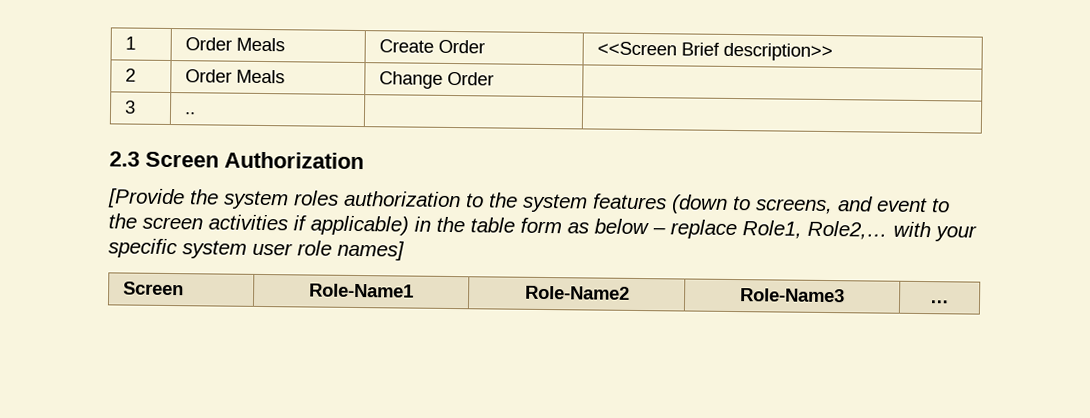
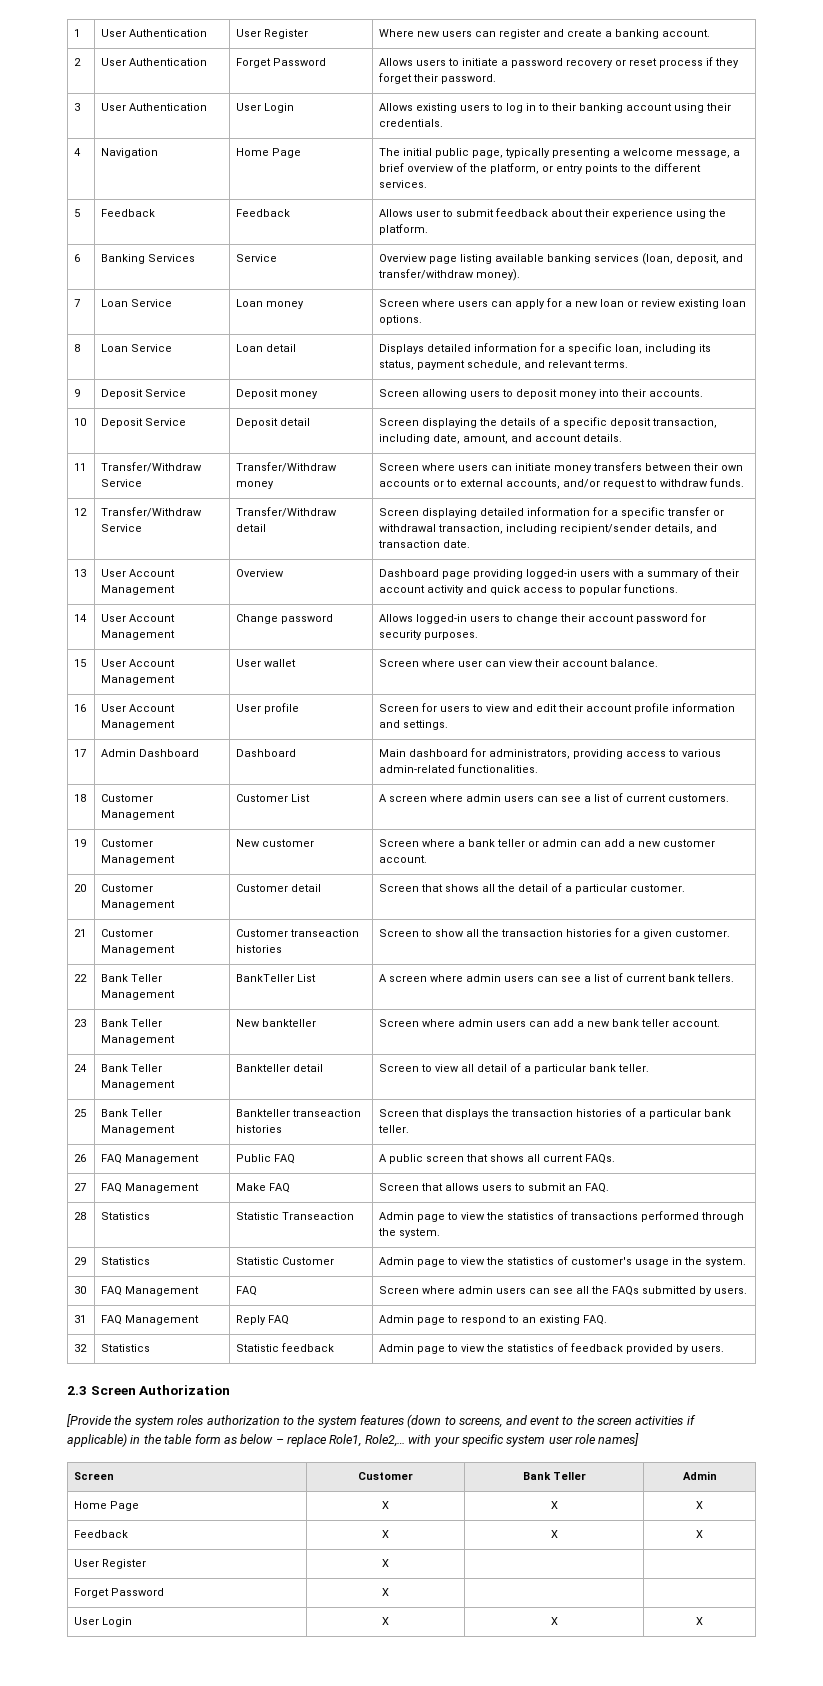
[124,36,136,50] [184,37,285,52] [378,39,485,54] [596,41,833,62] [124,68,136,82] [184,69,285,84] [378,71,494,89] [123,100,136,114] [183,112,196,115] 1 | Order Meals | Create Order | <<Screen Brief description>> // 2 | Order Meals | Change Order | // 3 | .. | | -> [74,29,81,37] [101,29,208,37] [236,29,309,39] [379,29,711,39] [74,58,82,66] [101,58,208,66] [236,58,327,68] [379,57,740,68] [379,73,497,84] [74,103,81,111] [101,103,208,111] [236,103,295,113] [379,103,732,113] [379,119,444,127] [74,148,82,156] [101,148,159,158] [236,148,302,158] [379,148,741,158] [379,163,702,174] [379,180,428,188] [74,209,81,217] [101,209,156,217] [236,209,291,217] [379,208,727,219] [379,224,429,235] [74,254,81,262] [101,254,196,264] [236,254,278,262] [379,253,744,265] [378,269,521,281] [74,299,81,307] [101,299,173,307] [236,299,305,309] [379,298,747,309] [379,315,423,325] [74,344,81,352] [101,344,173,352] [236,344,297,352] [379,343,712,354] [379,360,629,370] [74,389,81,397] [101,389,187,399] [236,389,319,399] [379,389,704,399] [74,418,87,426] [101,418,187,428] [236,418,311,428] [379,417,718,428] [379,434,623,444] [74,463,87,471] [101,462,203,472] [101,479,143,487] [236,462,338,472] [236,481,275,489] [379,462,744,473] [379,478,745,489] [74,508,88,516] [101,507,203,517] [101,524,143,532] [236,507,338,517] [236,524,267,532] [379,507,725,518] [379,524,718,534] [378,540,471,548] [74,569,87,577] [101,569,176,577] [101,585,176,595] [236,569,285,577] [379,568,740,579] [379,584,679,595] [74,614,88,622] [101,614,176,622] [101,630,176,640] [236,614,334,624] [379,613,707,624] [379,630,479,640] [74,659,87,667] [101,659,176,667] [101,675,176,685] [236,659,297,667] [379,659,659,667] [74,704,87,712] [101,704,176,712] [101,720,176,730] [236,703,300,714] [379,703,736,714] [379,720,449,730] [74,749,87,757] [101,749,200,757] [236,749,297,757] [379,748,722,759] [379,764,539,773] [74,794,87,802] [101,794,154,802] [101,810,176,820] [236,794,311,802] [379,793,730,802] [74,839,87,847] [101,839,154,847] [101,855,176,865] [236,839,315,847] [379,839,716,847] [379,855,428,863] [74,884,87,892] [101,884,154,892] [101,900,176,910] [236,884,322,892] [379,883,686,894] [74,929,87,937] [101,929,154,937] [101,945,176,955] [236,929,360,937] [236,945,283,953] [379,928,731,939] [74,974,88,982] [101,974,163,982] [101,990,176,1000] [236,974,317,982] [379,973,735,982] [74,1019,87,1027] [101,1019,163,1027] [101,1035,176,1045] [236,1019,317,1027] [379,1019,721,1027] [74,1064,88,1072] [101,1064,163,1072] [101,1080,176,1090] [236,1064,324,1072] [379,1063,650,1074] [74,1109,87,1117] [101,1109,163,1117] [101,1125,176,1135] [236,1109,362,1117] [236,1125,283,1133] [379,1108,732,1119] [378,1125,410,1133] [74,1154,87,1162] [101,1154,200,1164] [236,1154,296,1164] [379,1154,616,1164] [74,1183,87,1191] [101,1183,200,1193] [236,1183,291,1193] [379,1183,610,1193] [74,1212,87,1220] [101,1212,151,1220] [236,1212,355,1220] [379,1211,745,1222] [378,1228,441,1238] [74,1257,87,1265] [101,1257,151,1265] [236,1257,335,1265] [379,1256,747,1267] [74,1286,87,1294] [101,1286,200,1296] [236,1286,258,1296] [379,1286,748,1296] [74,1315,87,1323] [101,1315,200,1325] [236,1315,290,1325] [379,1315,608,1325] [74,1344,88,1352] [101,1344,151,1352] [236,1343,335,1352] [379,1343,725,1354] 1 | User Authentication | User Register | Where new users can register and create a banking account. // 2 | User Authentication | Forget Password | Allows users to initiate a password recovery or reset process if they forget their password. // 3 | User Authentication | User Login | Allows existing users to log in to their banking account using their credentials. // 4 | Navigation | Home Page | The initial public page, typically presenting a welcome message, a brief overview of the platform, or entry points to the different services. // 5 | Feedback | Feedback | Allows user to submit feedback about their experience using the platform. // 6 | Banking Services | Service | Overview page listing available banking services (loan, deposit, and transfer/withdraw money). // 7 | Loan Service | Loan money | Screen where users can apply for a new loan or review existing loan options. // 8 | Loan Service | Loan detail | Displays detailed information for a specific loan, including its status, payment schedule, and relevant terms. // 9 | Deposit Service | Deposit money | Screen allowing users to deposit money into their accounts. // 10 | Deposit Service | Deposit detail | Screen displaying the details of a specific deposit transaction, including date, amount, and account details. // 11 | Transfer/Withdraw Service | Transfer/Withdraw money | Screen where users can initiate money transfers between their own accounts or to external accounts, and/or request to withdraw funds. // 12 | Transfer/Withdraw Service | Transfer/Withdraw detail | Screen displaying detailed information for a specific transfer or withdrawal transaction, including recipient/sender details, and transaction date. // 13 | User Account Management | Overview | Dashboard page providing logged-in users with a summary of their account activity and quick access to popular functions. // 14 | User Account Management | Change password | Allows logged-in users to change their account password for security purposes. // 15 | User Account Management | User wallet | Screen where user can view their account balance. // 16 | User Account Management | User profile | Screen for users to view and edit their account profile information and settings. // 17 | Admin Dashboard | Dashboard | Main dashboard for administrators, providing access to various admin-related functionalities. // 18 | Customer Management | Customer List | A screen where admin users can see a list of current customers. // 19 | Customer Management | New customer | Screen where a bank teller or admin can add a new customer account. // 20 | Customer Management | Customer detail | Screen that shows all the detail of a particular customer. // 21 | Customer Management | Customer transeaction histories | Screen to show all the transaction histories for a given customer. // 22 | Bank Teller Management | BankTeller List | A screen where admin users can see a list of current bank tellers. // 23 | Bank Teller Management | New bankteller | Screen where admin users can add a new bank teller account. // 24 | Bank Teller Management | Bankteller detail | Screen to view all detail of a particular bank teller. // 25 | Bank Teller Management | Bankteller transeaction histories | Screen that displays the transaction histories of a particular bank teller. // 26 | FAQ Management | Public FAQ | A public screen that shows all current FAQs. // 27 | FAQ Management | Make FAQ | Screen that allows users to submit an FAQ. // 28 | Statistics | Statistic Transeaction | Admin page to view the statistics of transactions performed through the system. // 29 | Statistics | Statistic Customer | Admin page to view the statistics of customer's usage in the system. // 30 | FAQ Management | FAQ | Screen where admin users can see all the FAQs submitted by users. // 31 | FAQ Management | Reply FAQ | Admin page to respond to an existing FAQ. // 32 | Statistics | Statistic feedback | Admin page to view the statistics of feedback provided by users.
[309,283,414,298] [524,285,630,300] [740,288,845,303] [930,300,950,304] Role-Name1 | Role-Name2 | Role-Name3 | … -> [358,1472,413,1480] [522,1472,586,1480] [682,1471,717,1480] [74,1501,140,1511] [382,1501,389,1509] [550,1501,558,1509] [696,1501,703,1509] [74,1530,129,1538] [382,1530,389,1538] [550,1530,558,1538] [696,1530,703,1538] [74,1559,147,1569] [382,1559,389,1567] [74,1588,165,1598] [382,1588,389,1596] [74,1617,133,1627] [382,1617,389,1625] [550,1617,558,1625] [696,1617,703,1625] Customer | Bank Teller | Admin // Home Page | X | X | X // Feedback | X | X | X // User Register | X | | // Forget Password | X | | // User Login | X | X | X

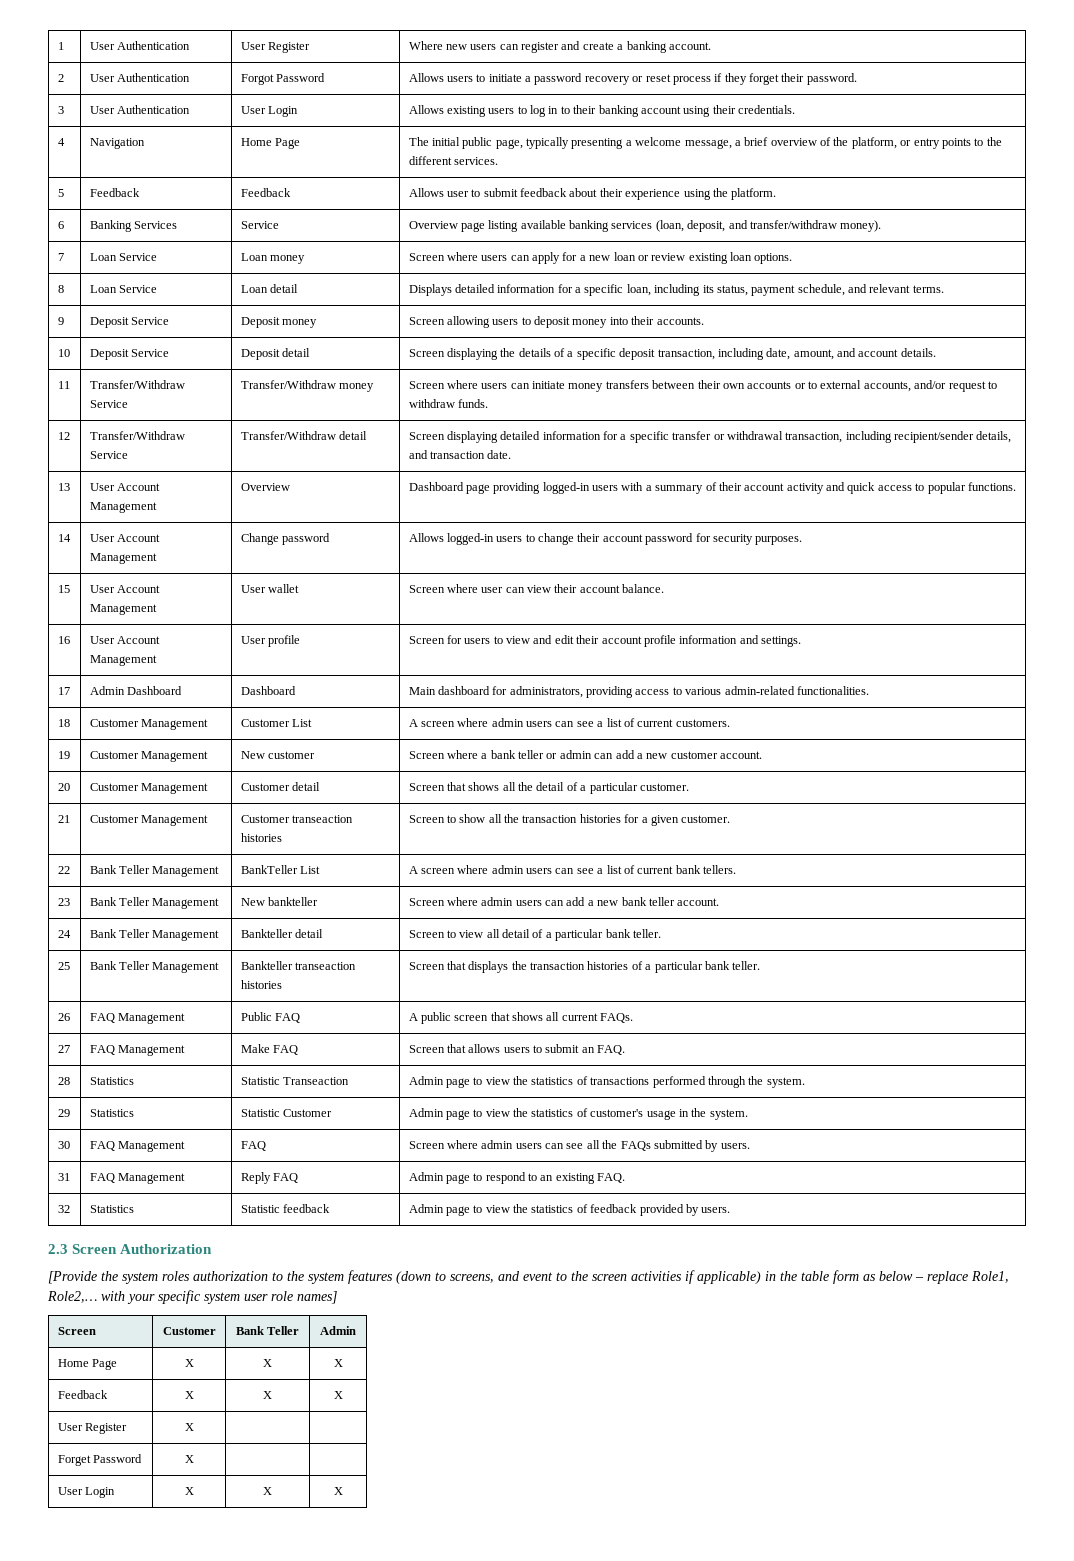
[236,58,272,68] Forget -> [240,74,274,85] Forgot

